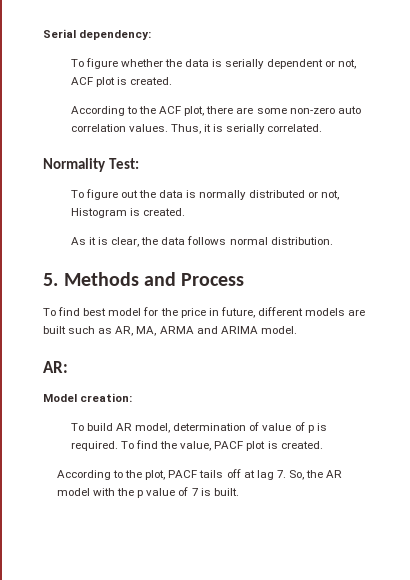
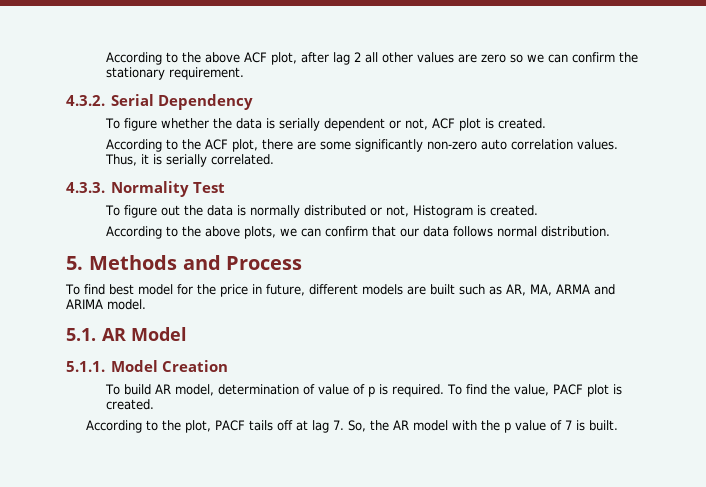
[43,29,152,40] Serial dependency: -> [106,52,639,65] [106,67,245,80] [66,94,254,110] According to the above ACF plot, after lag 2 all other values are zero so we can confirm the stationary requirement. // 4.3.2. Serial Dependency
(287, 111) none -> [355,139,424,152] significantly
[43,158,139,172] Normality Test: -> [66,181,226,197] 4.3.3. Normality Test
[70,237,159,247] As it is clear, the -> [106,226,420,239] According to the above plots, we can confirm that our
[43,361,68,373] [43,393,133,402] AR: // Model creation: -> [66,327,188,341] [66,360,229,372] 5.1. AR Model // 5.1.1. Model Creation

